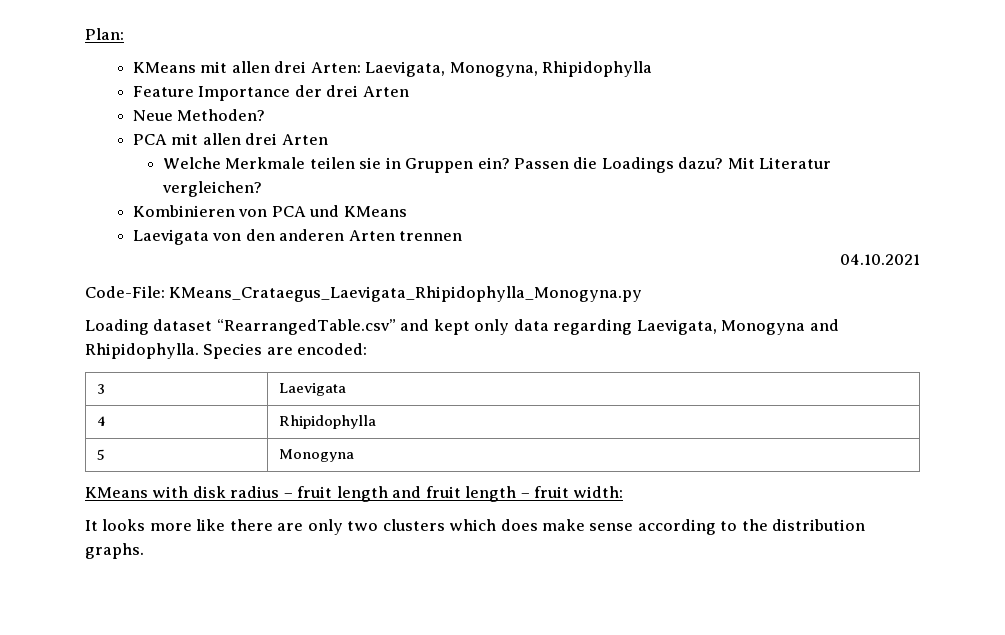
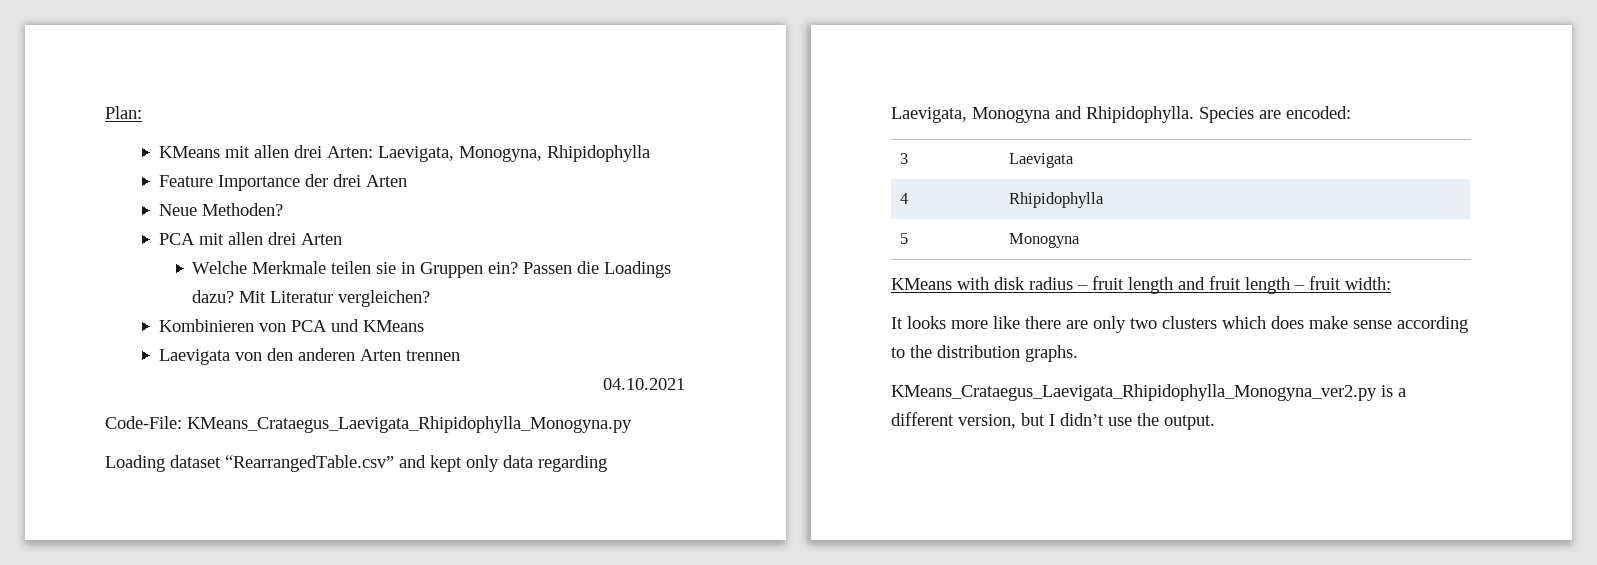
(144, 551) none -> [891,384,1406,401] [891,412,1215,430] // KMeans_Crataegus_Laevigata_Rhipidophylla_Monogyna_ver2.py is a different version, but I didn’t use the output.

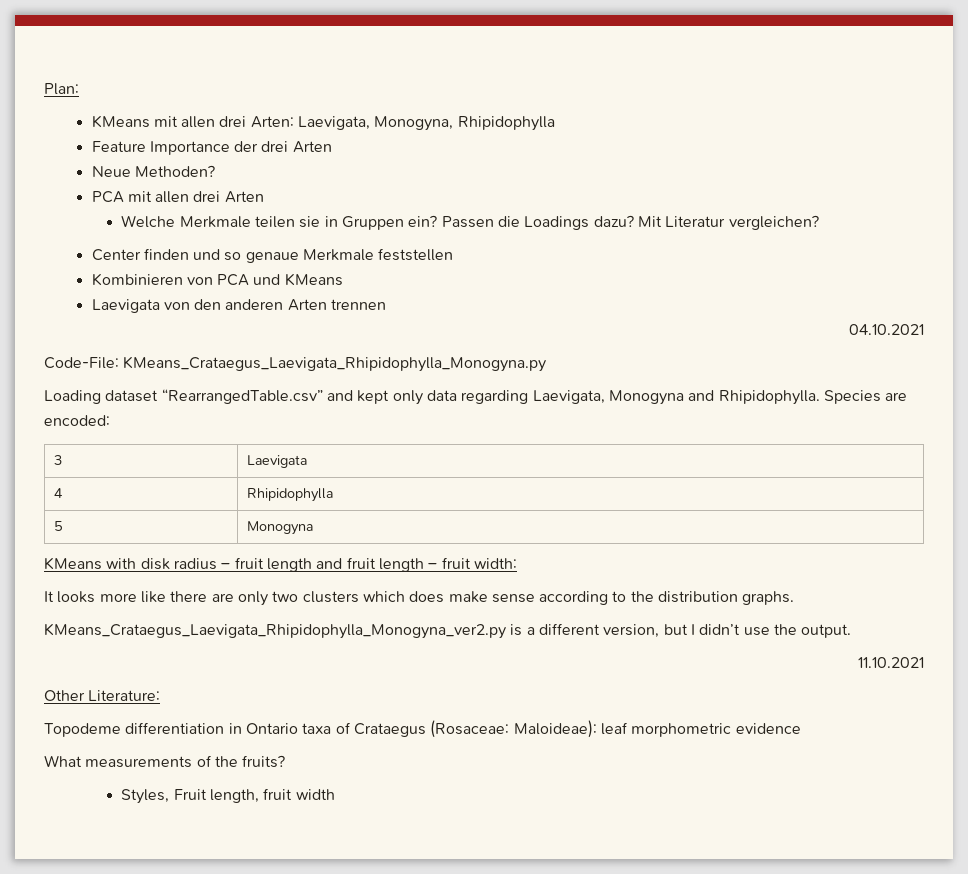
(431, 298) none -> [91,248,454,263] // Center finden und so genaue Merkmale feststellen
(1215, 422) none -> [858,657,924,668] [44,690,161,701] [44,720,801,738] [44,755,286,768] [121,788,335,804] // 11.10.2021 // Other Literature: // Topodeme differentiation in Ontario taxa of Crataegus (Rosaceae: Maloideae): leaf morphometric evidence // What measurements of the fruits? // Styles, Fruit length, fruit width

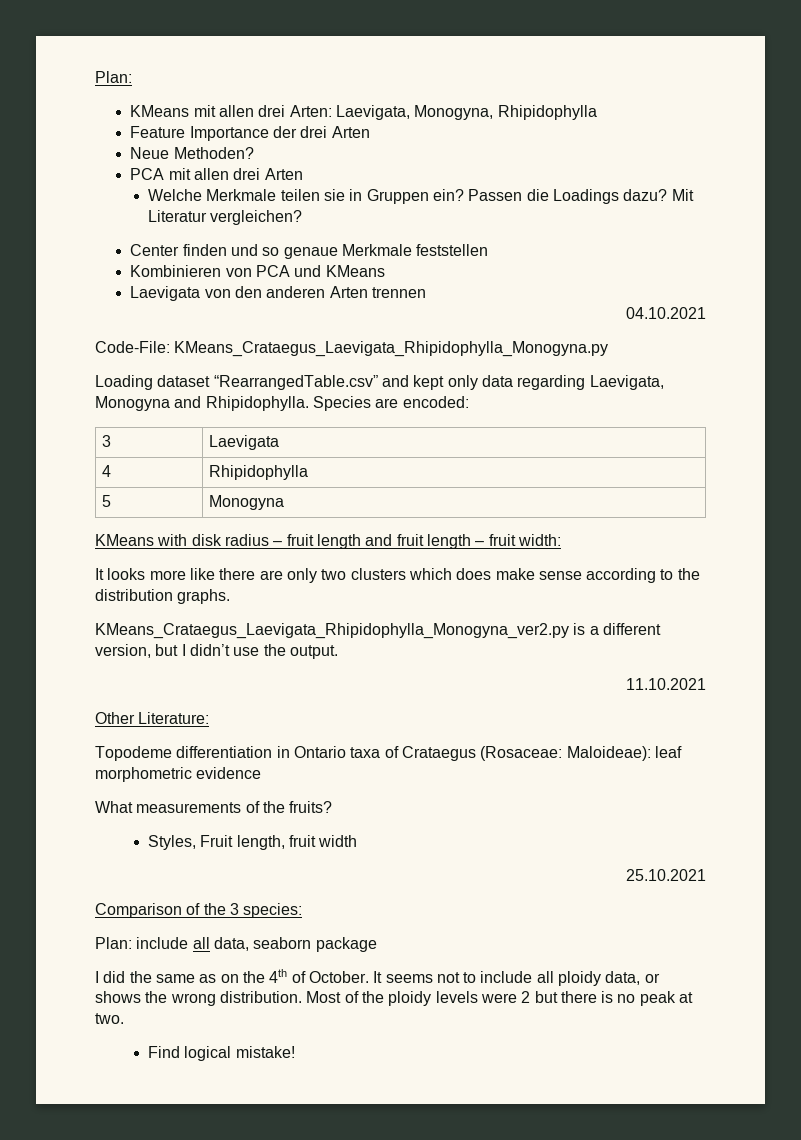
(335, 794) none -> [626,869,706,881] [95,903,303,918] [95,937,377,952] [95,969,660,986] [95,991,694,1006] [95,1013,124,1024] [148,1046,295,1061] // 25.10.2021 // Comparison of the 3 species: // Plan: include all data, seaborn package // I did the same as on the 4th of October. It seems not to include all ploidy data, or shows the wrong distribution. Most of the ploidy levels were 2 but there is no peak at two. // Find logical mistake!

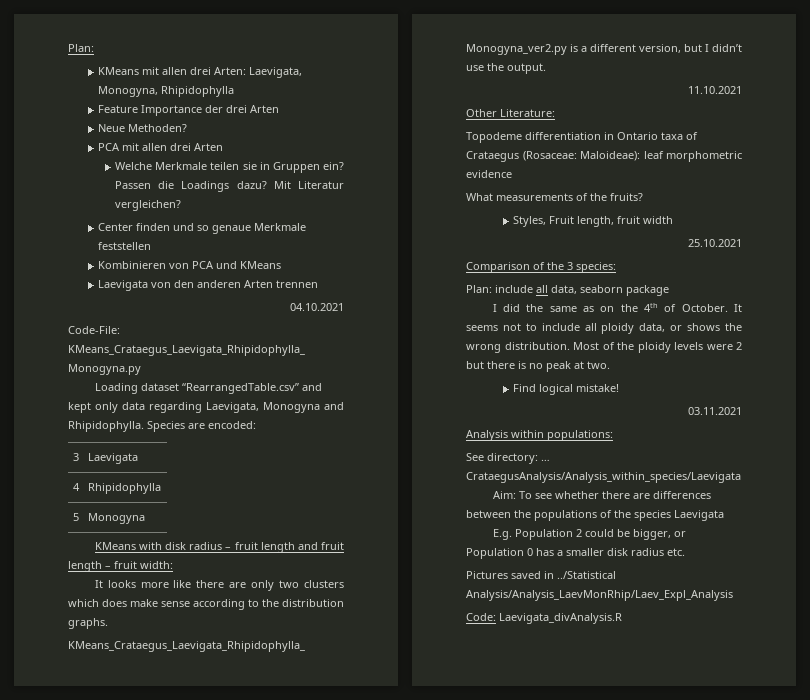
(295, 1052) none -> [688,407,742,415] [466,430,613,441] [466,453,550,464] [466,472,741,483] [492,491,711,499] [466,510,724,521] [492,529,686,540] [466,548,685,559] [466,571,616,579] [466,590,733,601] [466,613,622,624] // 03.11.2021 // Analysis within populations: // See directory: … CrataegusAnalysis/Analysis_within_species/Laevigata // Aim: To see whether there are differences between the populations of the species Laevigata // E.g. Population 2 could be bigger, or Population 0 has a smaller disk radius etc. // Pictures saved in ../Statistical Analysis/Analysis_LaevMonRhip/Laev_Expl_Analysis // Code: Laevigata_divAnalysis.R

